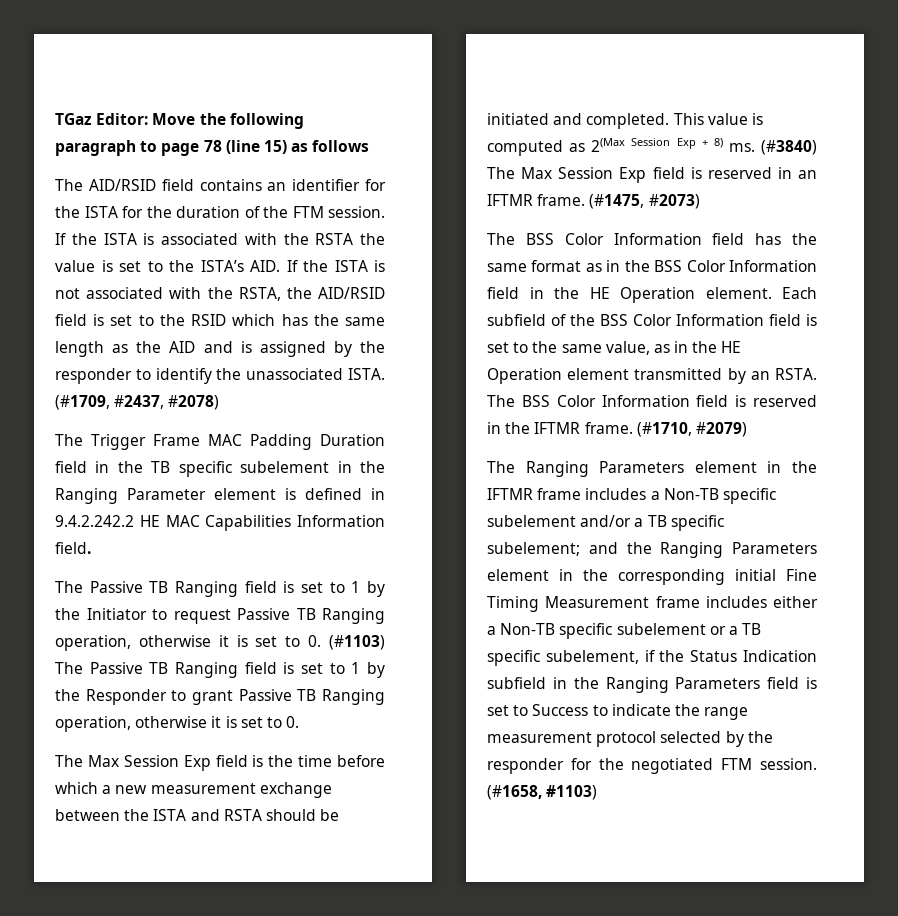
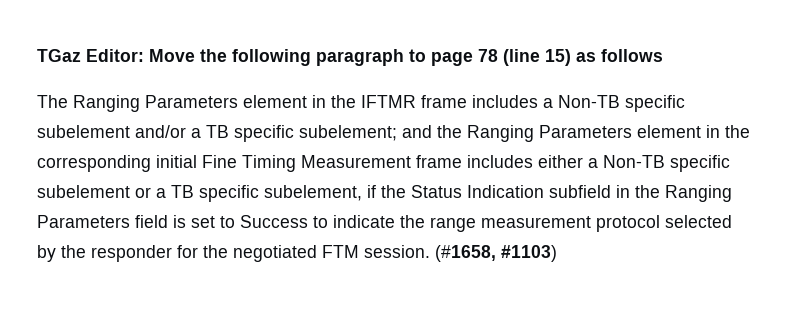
[55,179,386,191] [55,206,385,218] [55,233,385,245] [55,260,385,272] [55,287,385,301] [55,314,385,326] [55,341,385,357] [55,368,386,384] [55,395,220,410] [55,434,385,450] [55,461,385,477] [55,488,385,504] [55,515,385,531] [55,542,91,554] [55,581,385,597] [55,608,385,624] [55,635,385,651] [55,662,385,678] [55,689,385,705] [55,716,300,732] [55,755,385,771] [55,782,332,798] [55,809,340,821] [487,113,763,129] [487,138,817,156] [487,167,817,183] [487,194,700,209] [487,233,817,245] [487,260,817,272] [487,287,817,303] [487,314,817,326] [487,341,742,355] [487,368,817,384] [487,395,817,407] [487,422,747,437] // The AID/RSID field contains an identifier for the ISTA for the duration of the FTM session. If the ISTA is associated with the RSTA the value is set to the ISTA’s AID. If the ISTA is not associated with the RSTA, the AID/RSID field is set to the RSID which has the same length as the AID and is assigned by the responder to identify the unassociated ISTA. (#1709, #2437, #2078) // The Trigger Frame MAC Padding Duration field in the TB specific subelement in the Ranging Parameter element is defined in 9.4.2.242.2 HE MAC Capabilities Information field. // The Passive TB Ranging field is set to 1 by the Initiator to request Passive TB Ranging operation, otherwise it is set to 0. (#1103) The Passive TB Ranging field is set to 1 by the Responder to grant Passive TB Ranging operation, otherwise it is set to 0. // The Max Session Exp field is the time before which a new measurement exchange between the ISTA and RSTA should be initiated and completed. This value is computed as 2(Max Session Exp + 8) ms. (#3840) The Max Session Exp field is reserved in an IFTMR frame. (#1475, #2073) // The BSS Color Information field has the same format as in the BSS Color Information field in the HE Operation element. Each subfield of the BSS Color Information field is set to the same value, as in the HE Operation element transmitted by an RSTA. The BSS Color Information field is reserved in the IFTMR frame. (#1710, #2079) -> (663, 55) none

